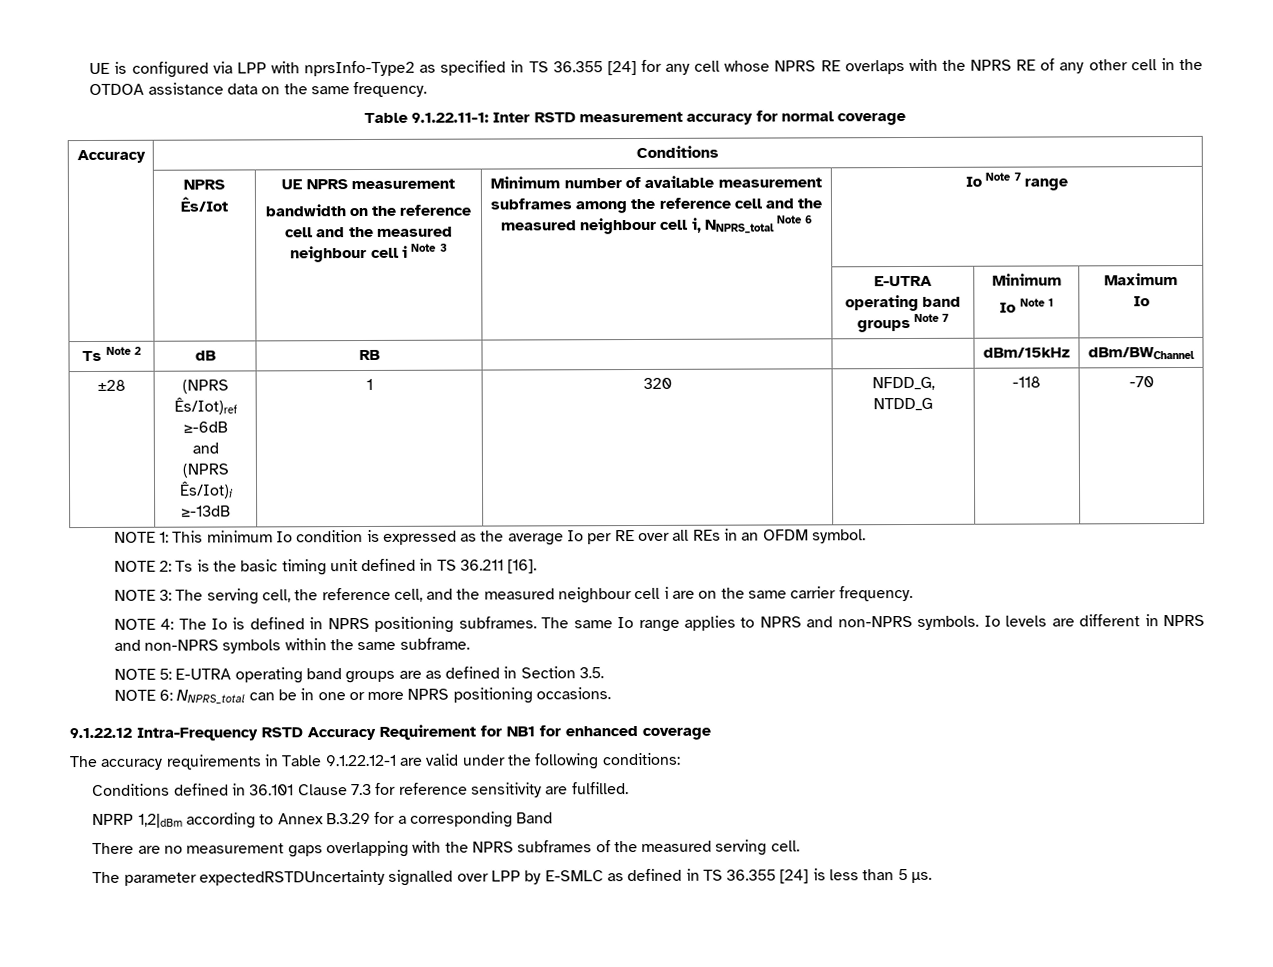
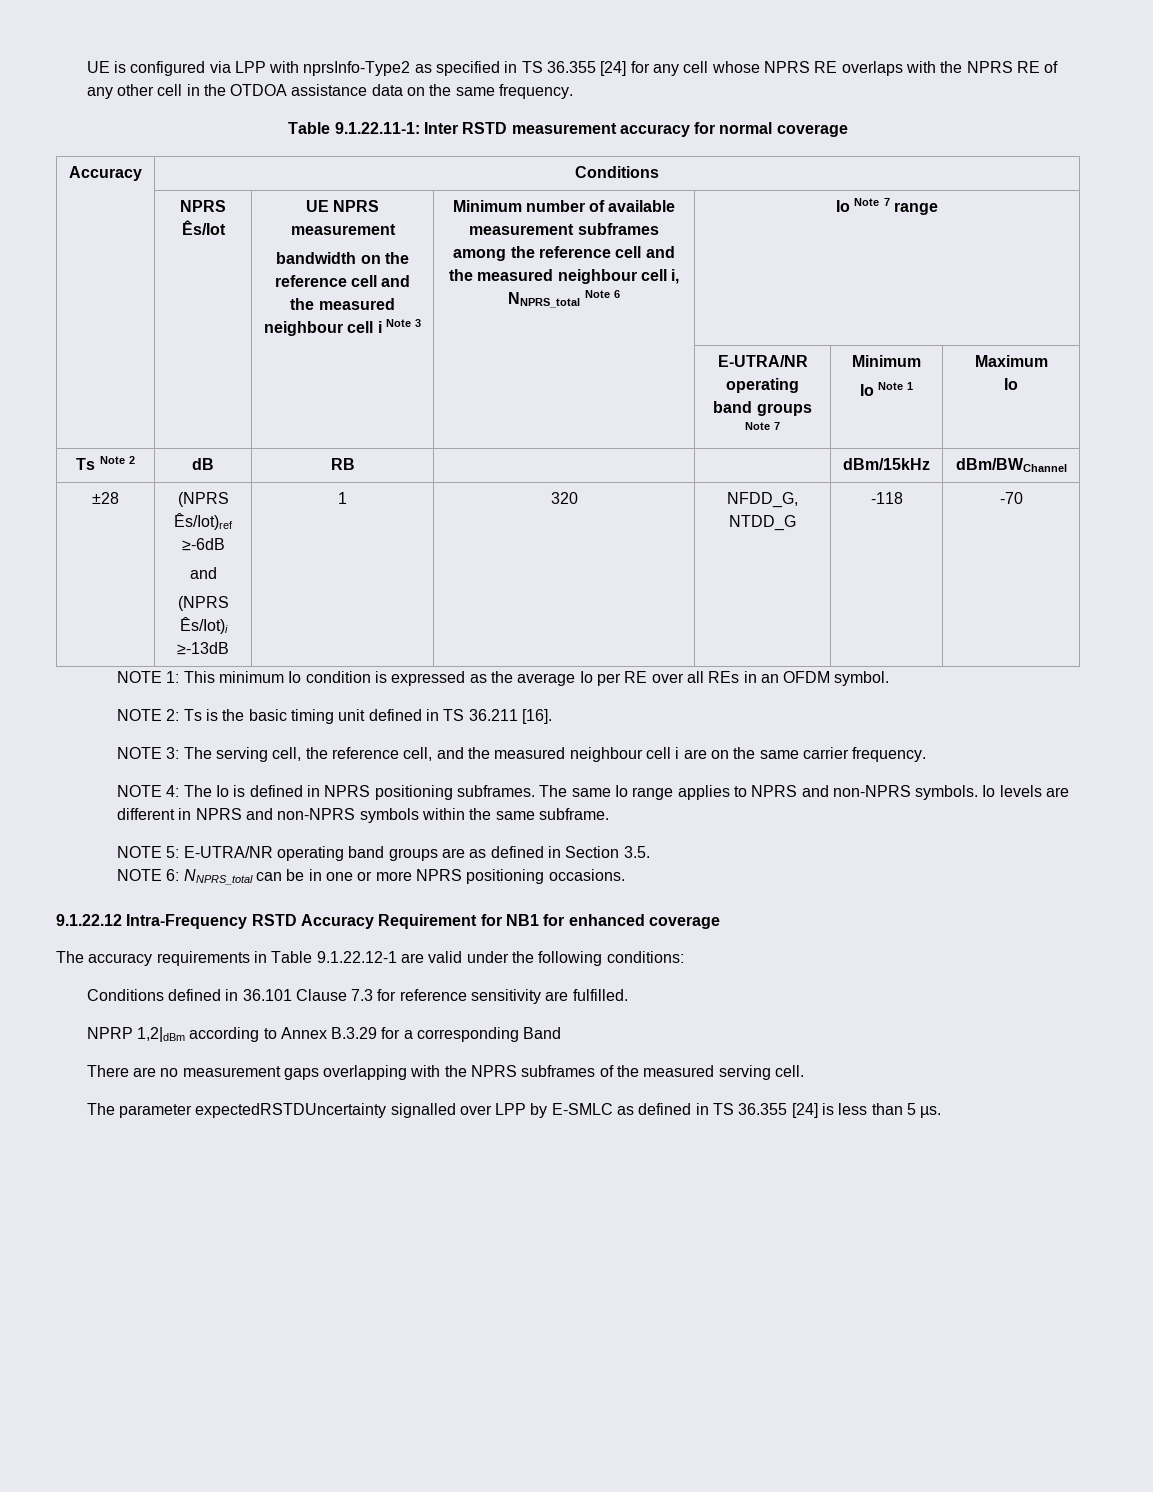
[874,275,933,287] E-UTRA -> [717,355,808,367] E-UTRA/NR
[175,668,232,680] E-UTRA -> [183,846,273,858] E-UTRA/NR

